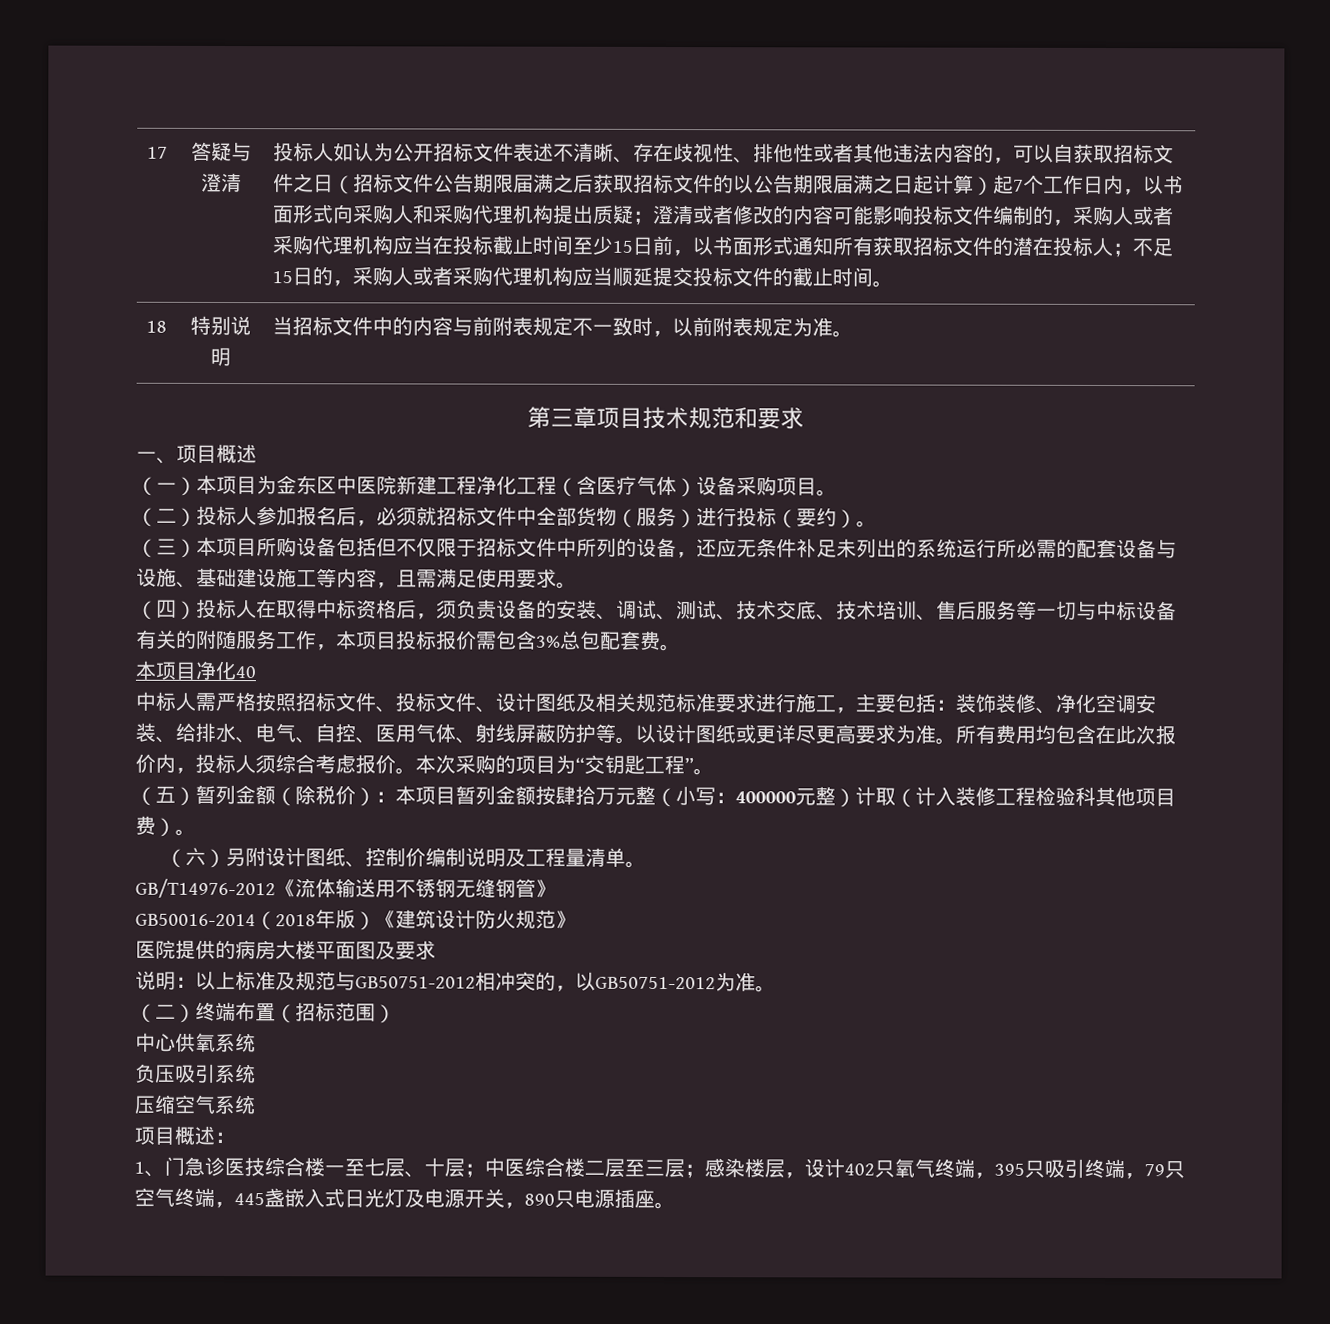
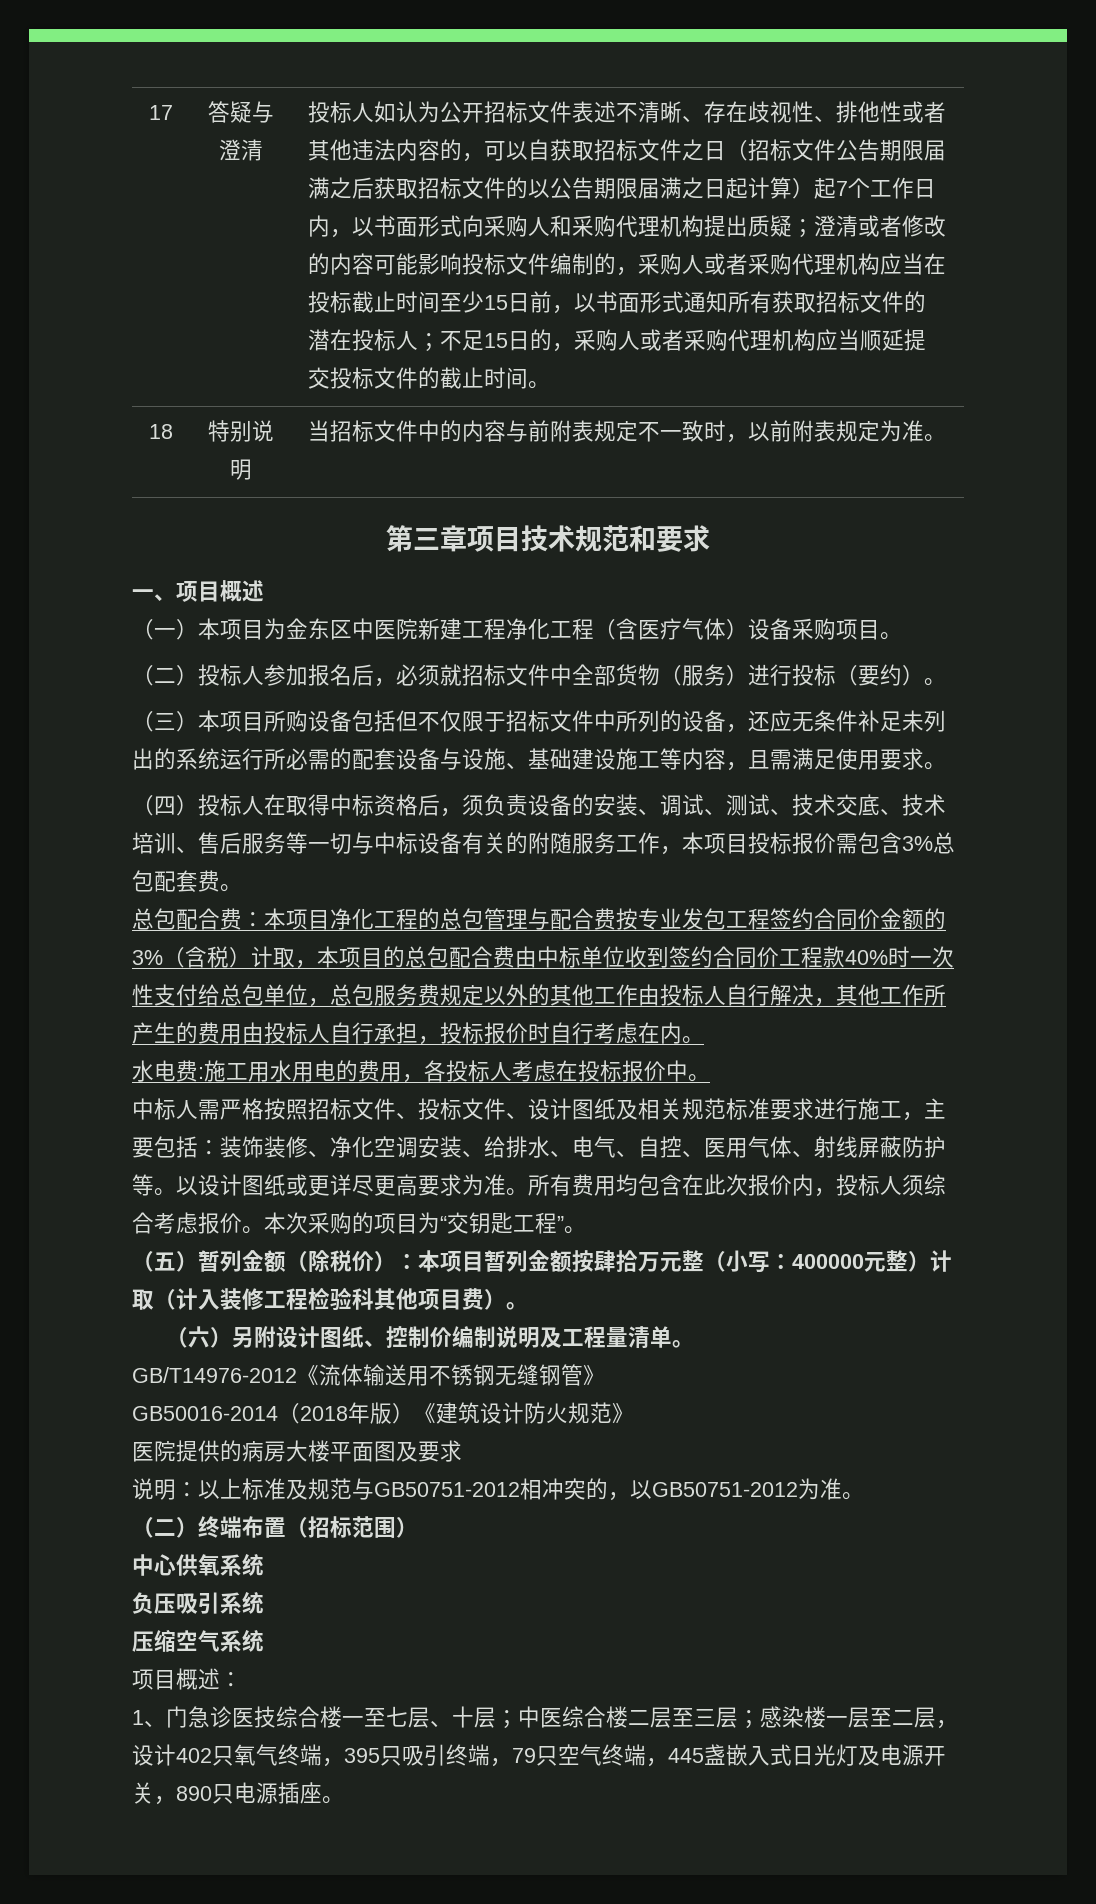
[135,660,256,681] 本项目净化40 -> [132,908,946,930] [132,946,954,969] [132,984,946,1007] [132,1022,704,1045] [132,1060,710,1083] 总包配合费：本项目净化工程的总包管理与配合费按专业发包工程签约合同价金额的3%（含税）计取，本项目的总包配合费由中标单位收到签约合同价工程款40%时一次性支付给总包单位，总包服务费规定以外的其他工作由投标人自行解决，其他工作所产生的费用由投标人自行承担，投标报价时自行考虑在内。 // 水电费:施工用水用电的费用，各投标人考虑在投标报价中。
(765, 1168) none -> [826,1707,914,1728] 一层至二

